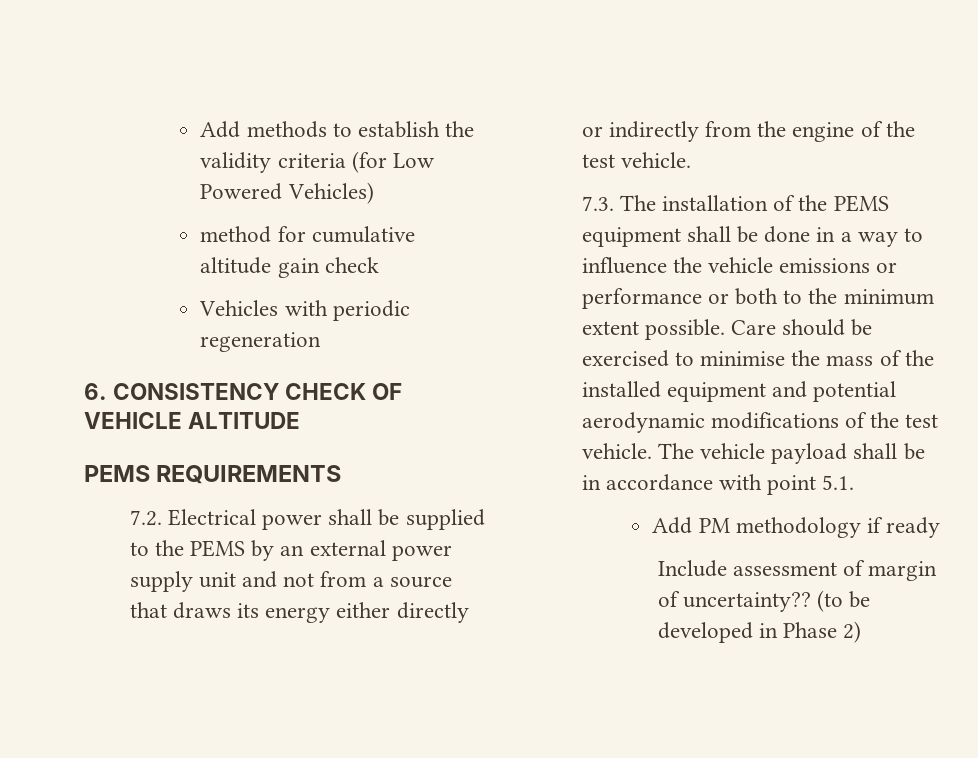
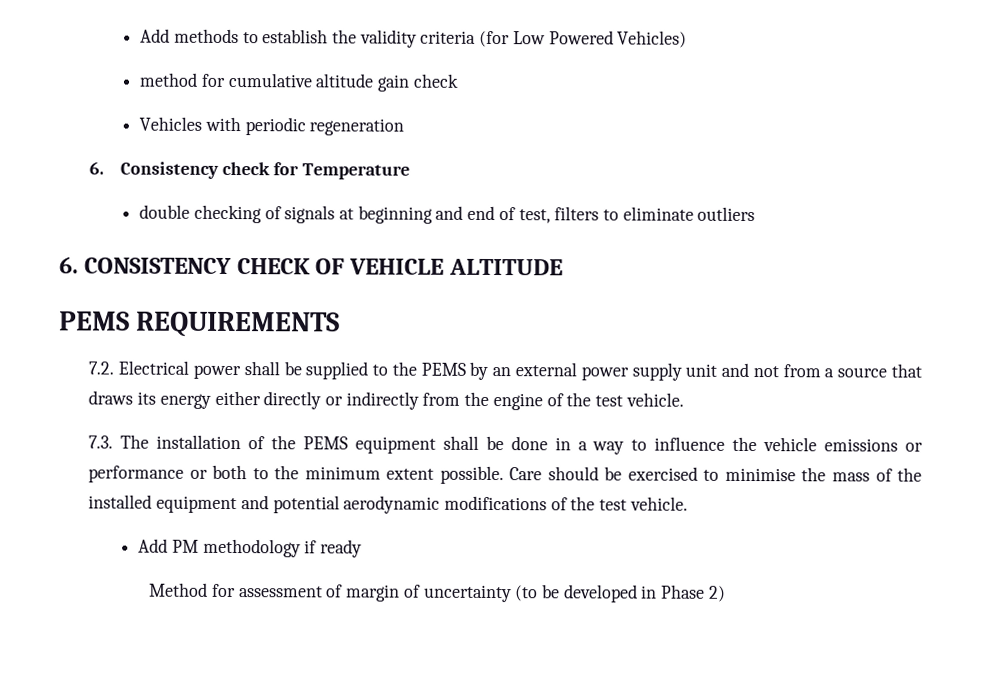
(322, 342) none -> [89,161,410,180] [139,204,756,224] // 6. Consistency check for Temperature // double checking of signals at beginning and end of test, filters to eliminate outliers
[657,443,925,464] [581,474,855,495] The vehicle payload shall be in accordance with point 5.1. -> (688, 503) none
[657,560,727,577] Include -> [149,582,236,598] Method for
[682,592,811,612] uncertainty?? -> [423,584,512,603] uncertainty

